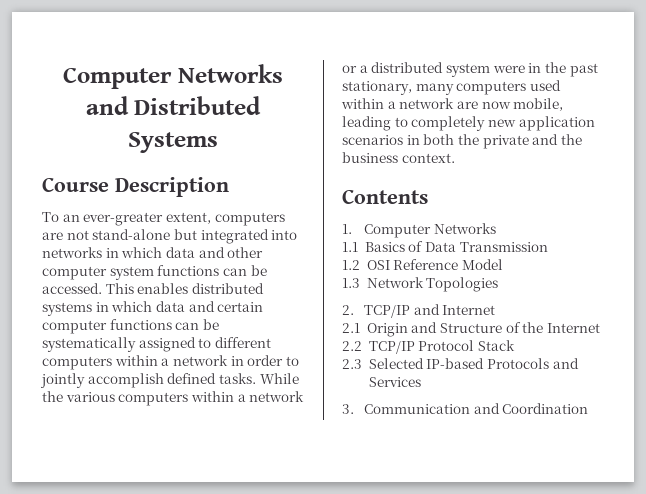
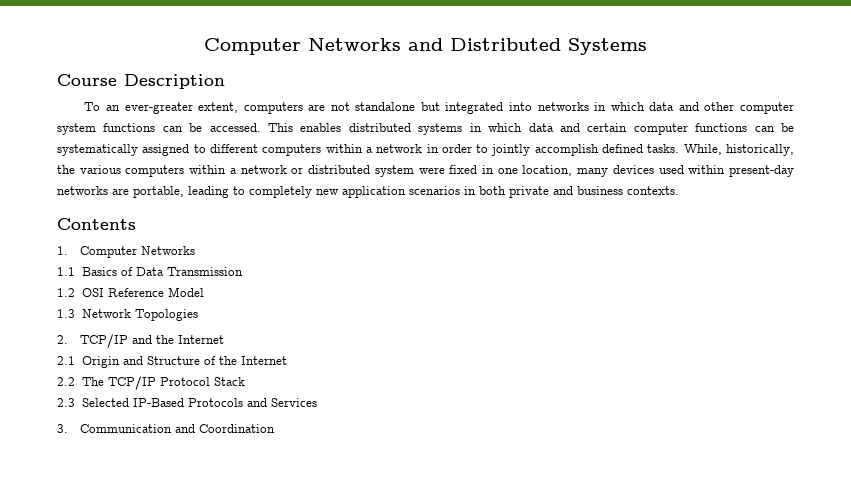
[92,229,171,240] stand-alone -> [355,102,416,111] standalone
[259,373,299,384] While -> [683,144,794,156] While, historically,
[359,65,368,73] a -> (304, 170) none
[528,62,598,77] [342,80,561,95] [341,98,564,111] in the past stationary, many computers used within a network are now mobile, -> [449,165,794,177] [57,186,184,198] fixed in one location, many devices used within present-day networks are portable,
[457,134,479,145] the -> (506, 190) none
[560,134,582,145] [342,152,455,163] the business context. -> [577,186,679,195] business contexts.
(440, 309) none -> [155,335,174,344] the
(362, 346) none -> [81,377,104,386] The
[426,358,485,369] IP-based -> [132,398,184,407] IP-Based

